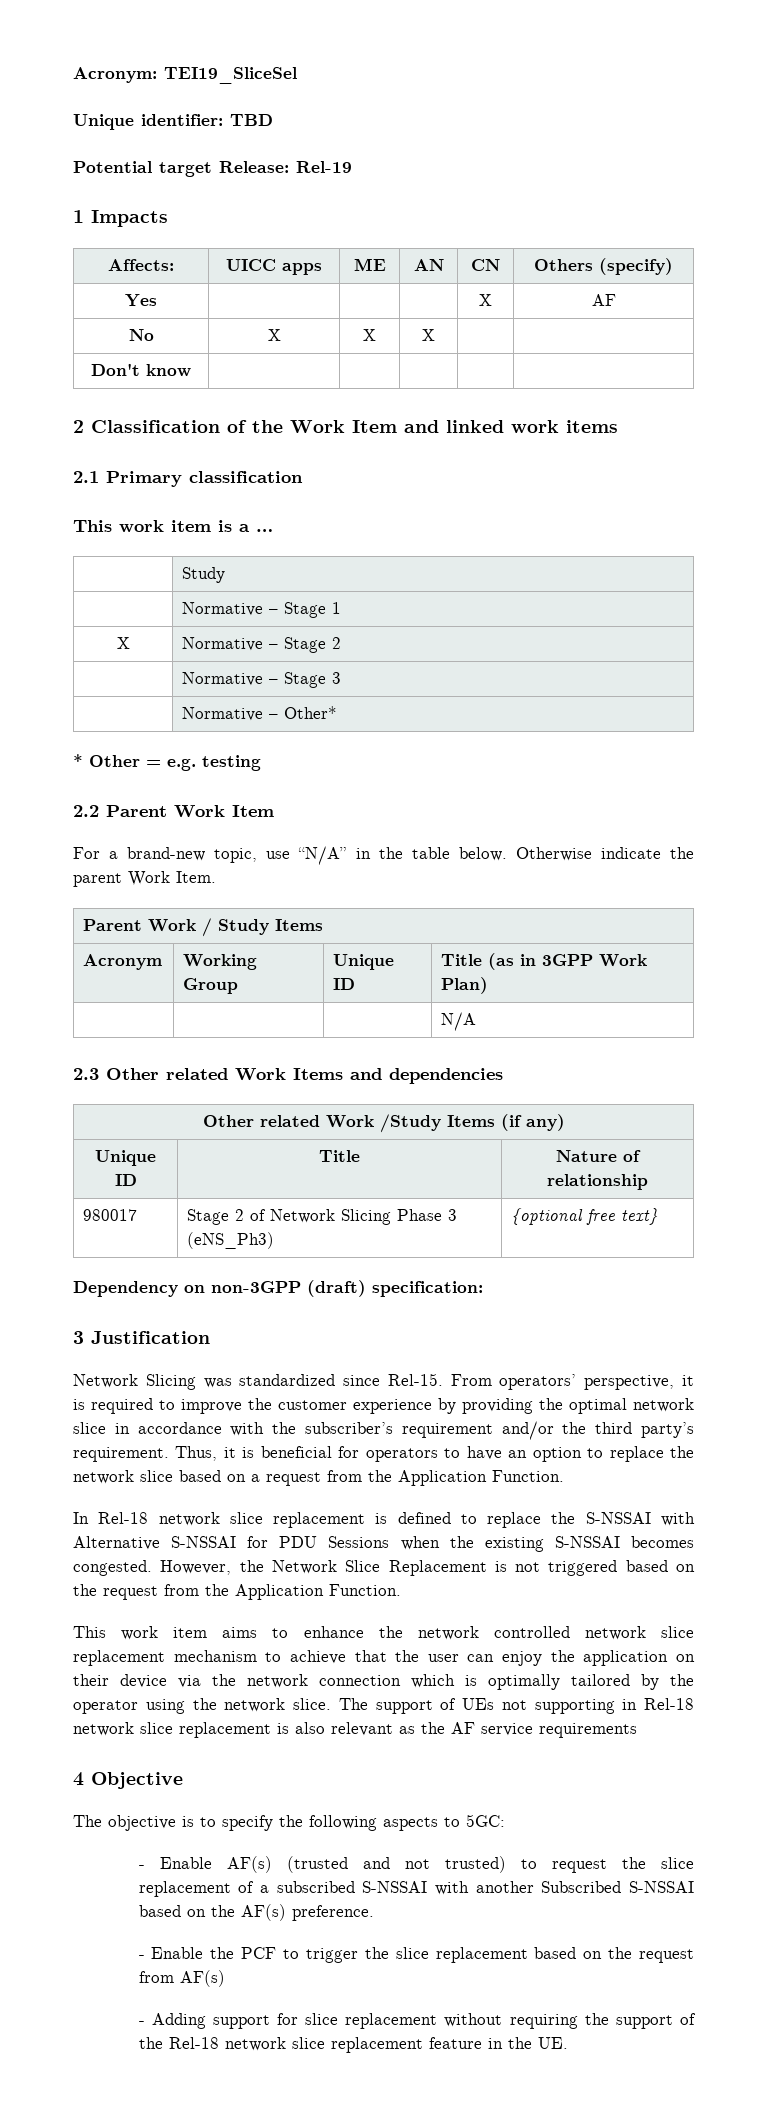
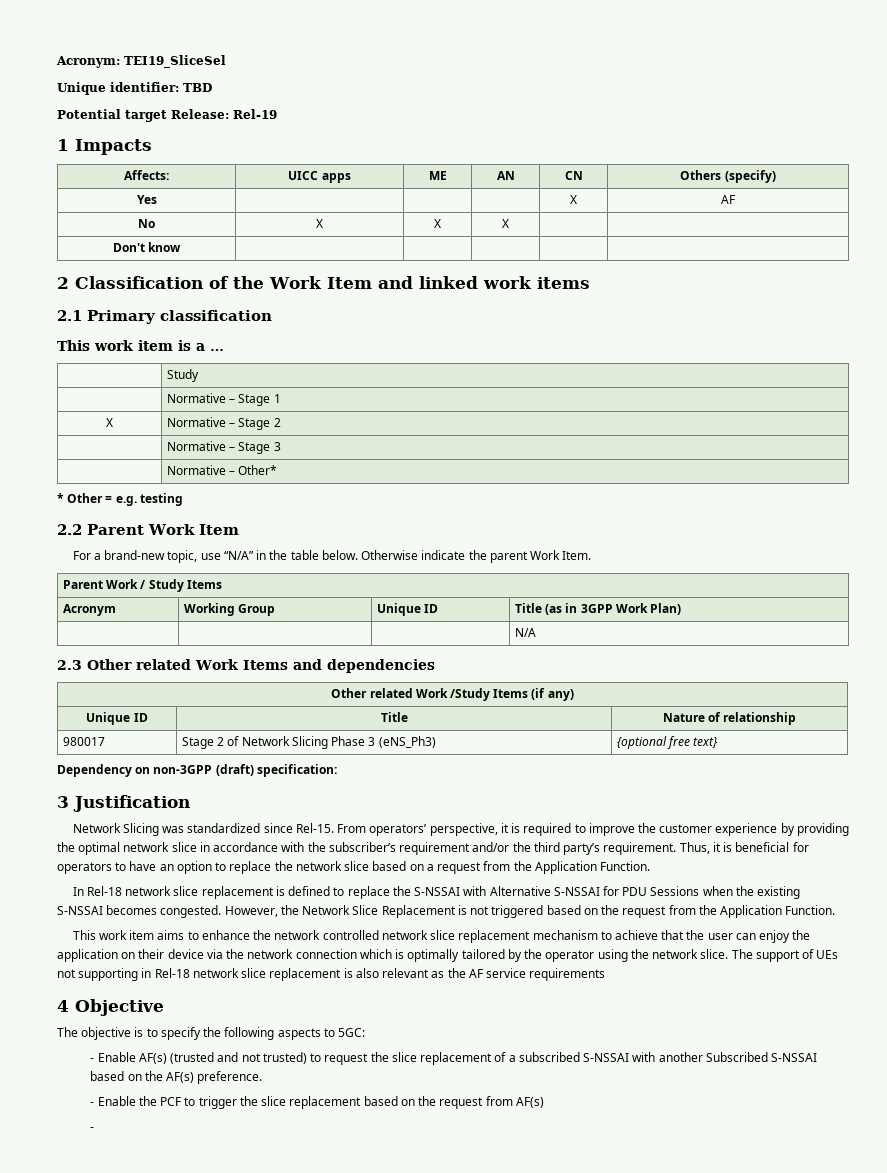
[151,2013,696,2029] [138,2037,568,2053] Adding support for slice replacement without requiring the support of the Rel-18 network slice replacement feature in the UE. -> (95, 1129) none

